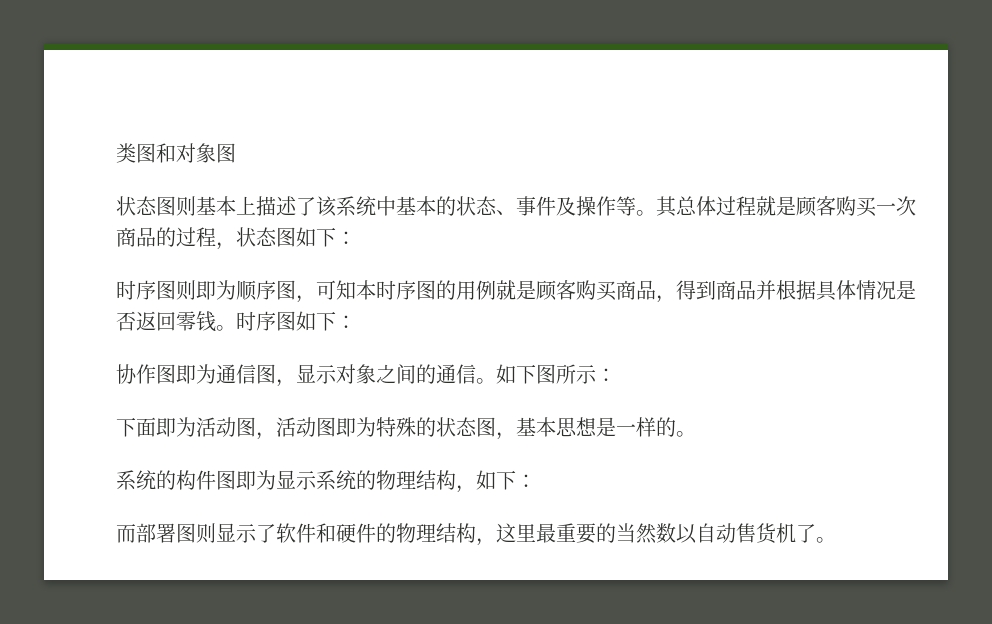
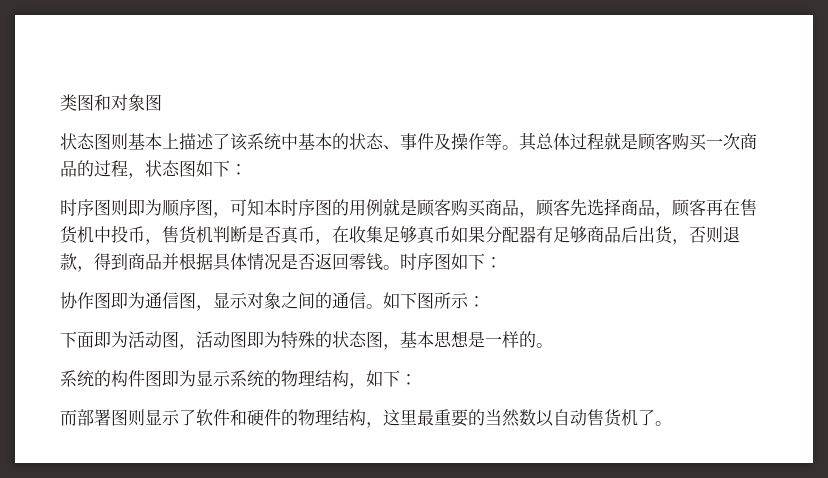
(676, 299) none -> [536,198,757,218] [60,225,740,245] [60,253,94,272] 顾客先选择商品，顾客再在售货机中投币，售货机判断是否真币，在收集足够真币如果分配器有足够商品后出货，否则退款，

